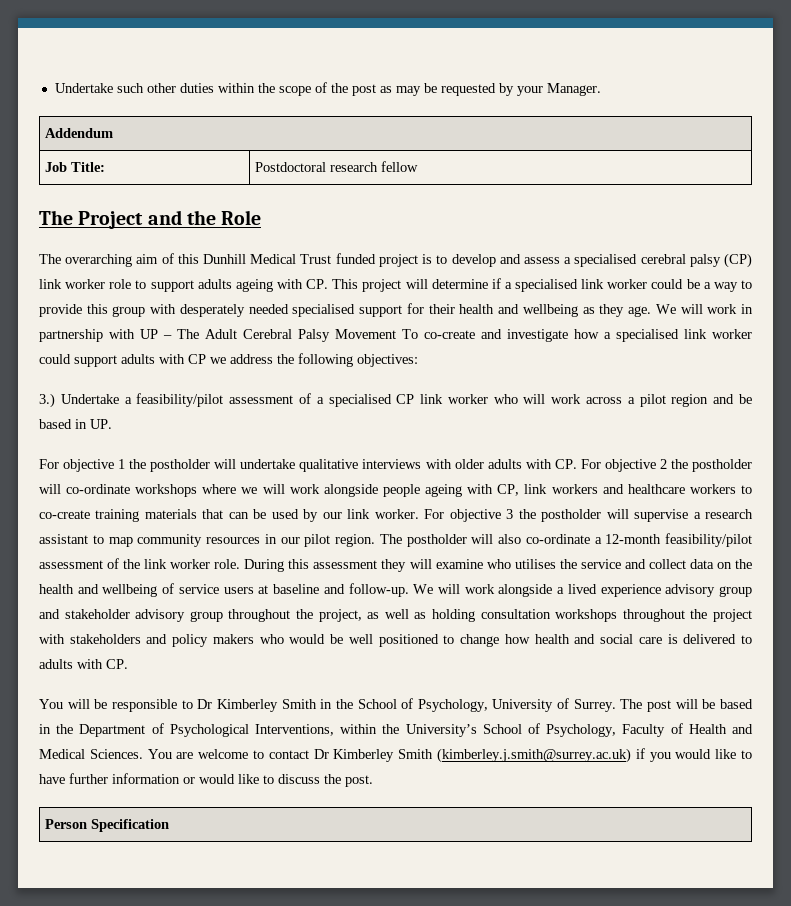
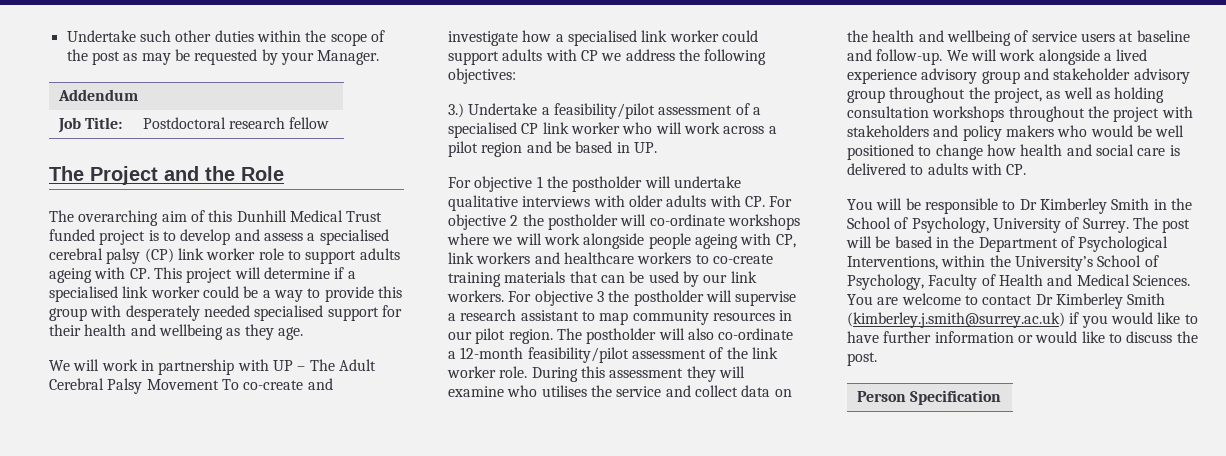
(652, 311) none -> (303, 333) //
[374,509,419,519] worker. -> [447,290,504,302] workers.

